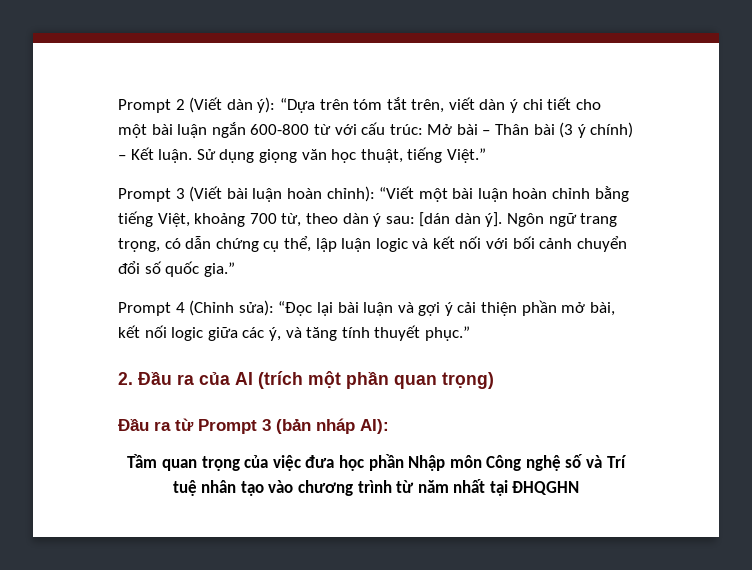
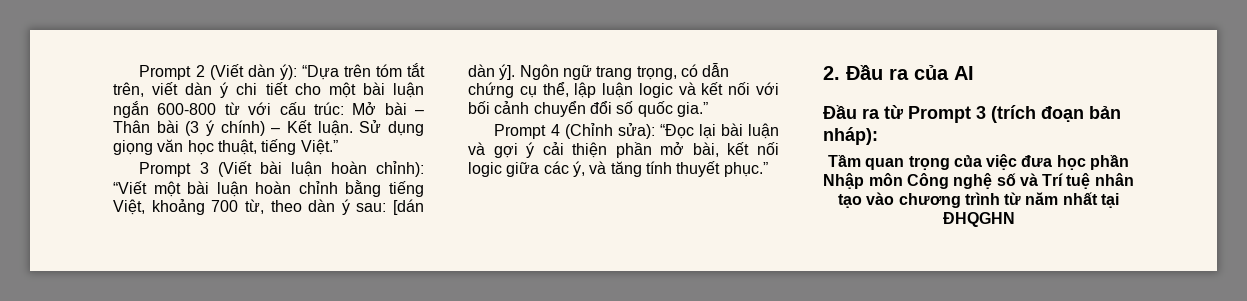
[258,371,494,389] (trích một phần quan trọng) -> (974, 73) none
[276,418,389,434] (bản nháp AI): -> [991,105,1121,123] [823,127,878,145] (trích đoạn bản nháp):

